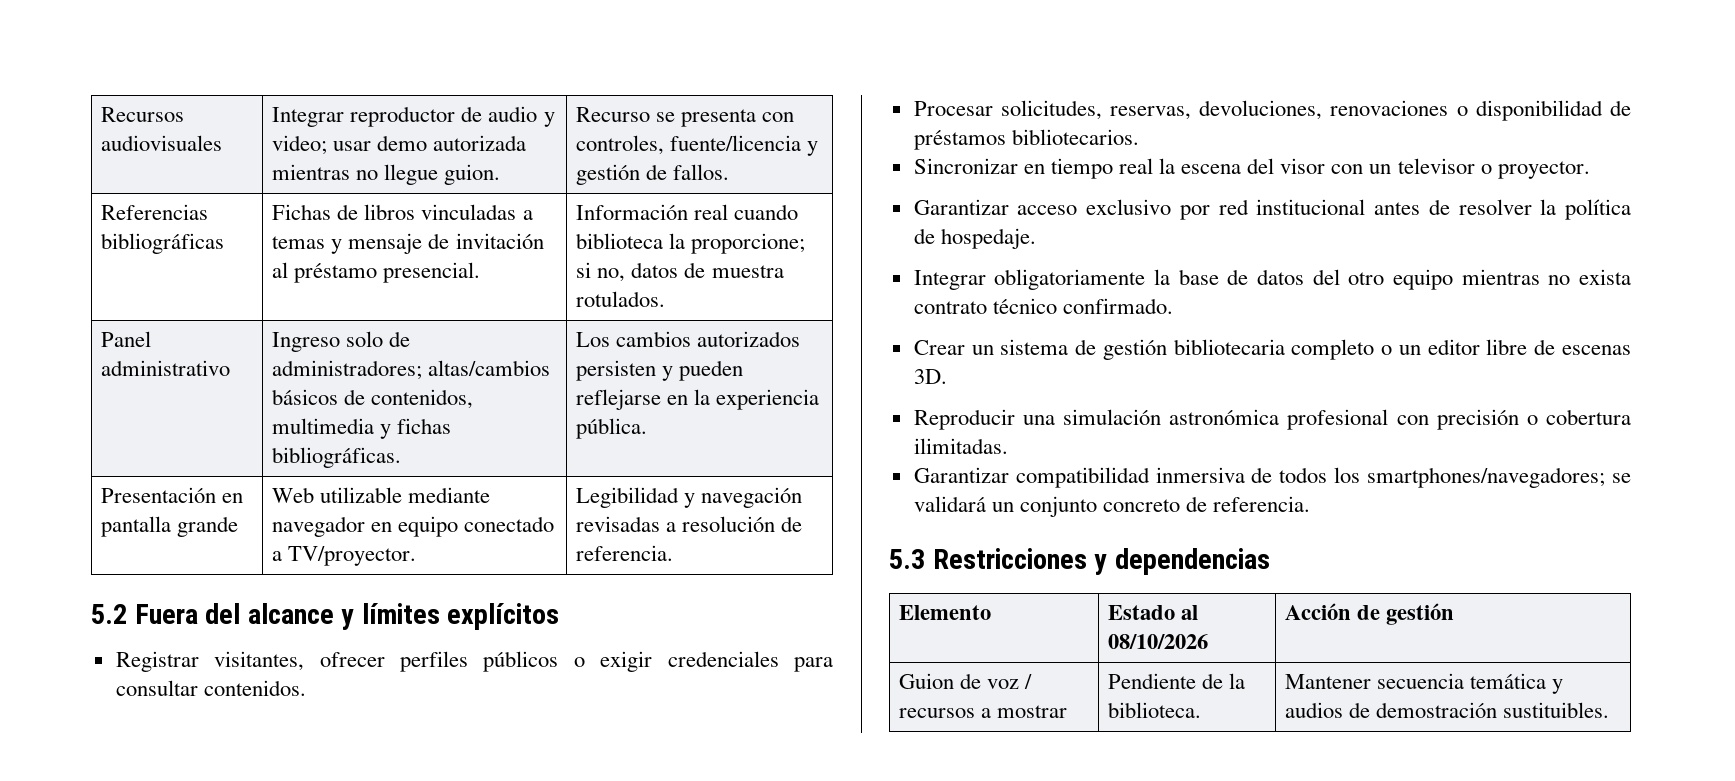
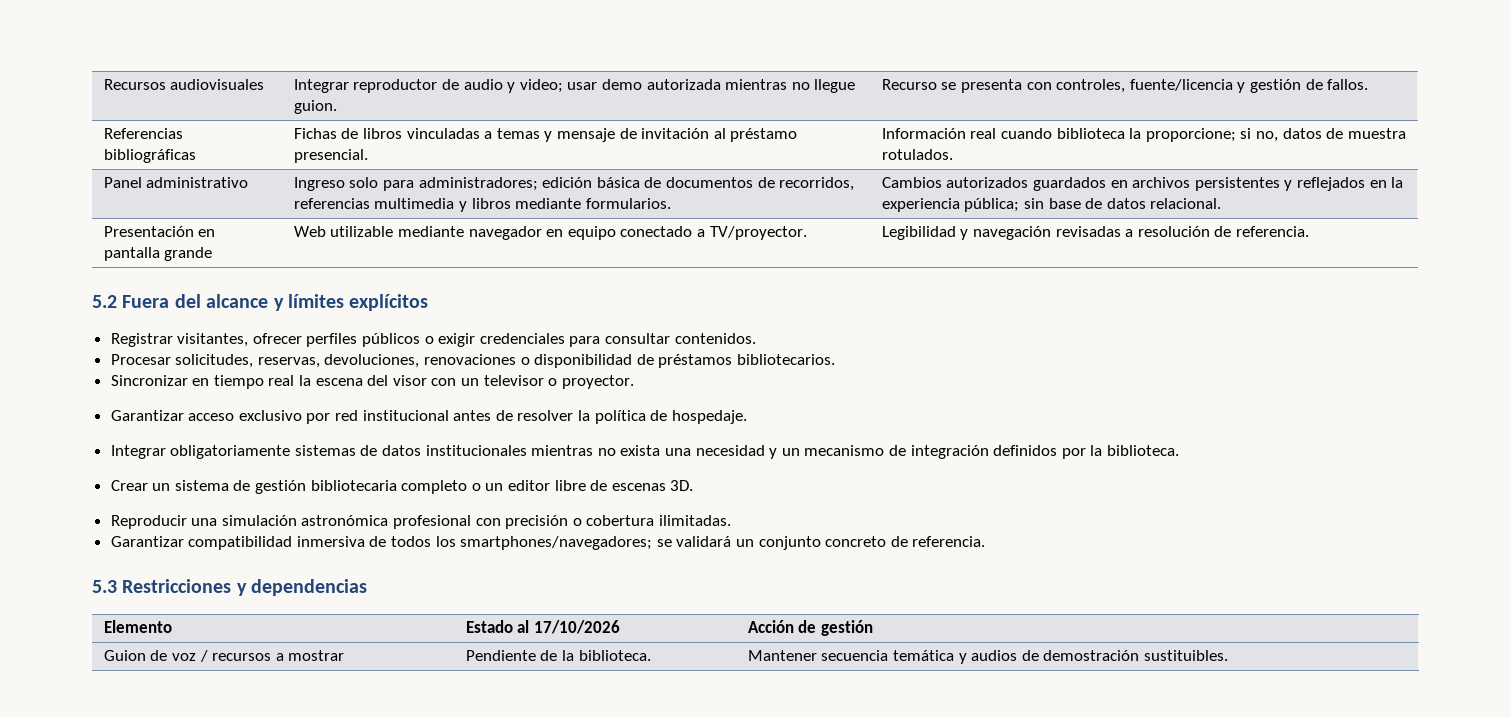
[389,331,411,347] [272,360,551,380] [272,389,474,409] [272,418,452,439] [272,447,402,468] [576,331,801,347] [576,360,744,381] [576,389,820,410] [576,418,648,439] de administradores; altas/cambios básicos de contenidos, multimedia y fichas bibliográficas. | Los cambios autorizados persisten y pueden reflejarse en la experiencia pública. -> [383,177,855,191] [293,198,671,212] [881,177,1404,191] [881,198,1222,212] para administradores; edición básica de documentos de recorridos, referencias multimedia y libros mediante formularios. | Cambios autorizados guardados en archivos persistentes y reflejados en la experiencia pública; sin base de datos relacional.
[1154,269,1631,290] [913,298,1173,314] la base de datos del otro equipo mientras no exista contrato técnico confirmado. -> [294,445,1179,459] sistemas de datos institucionales mientras no exista una necesidad y un mecanismo de integración definidos por la biblioteca.
[1108,634,1209,649] 08/10/2026 -> [534,620,621,634] 17/10/2026

